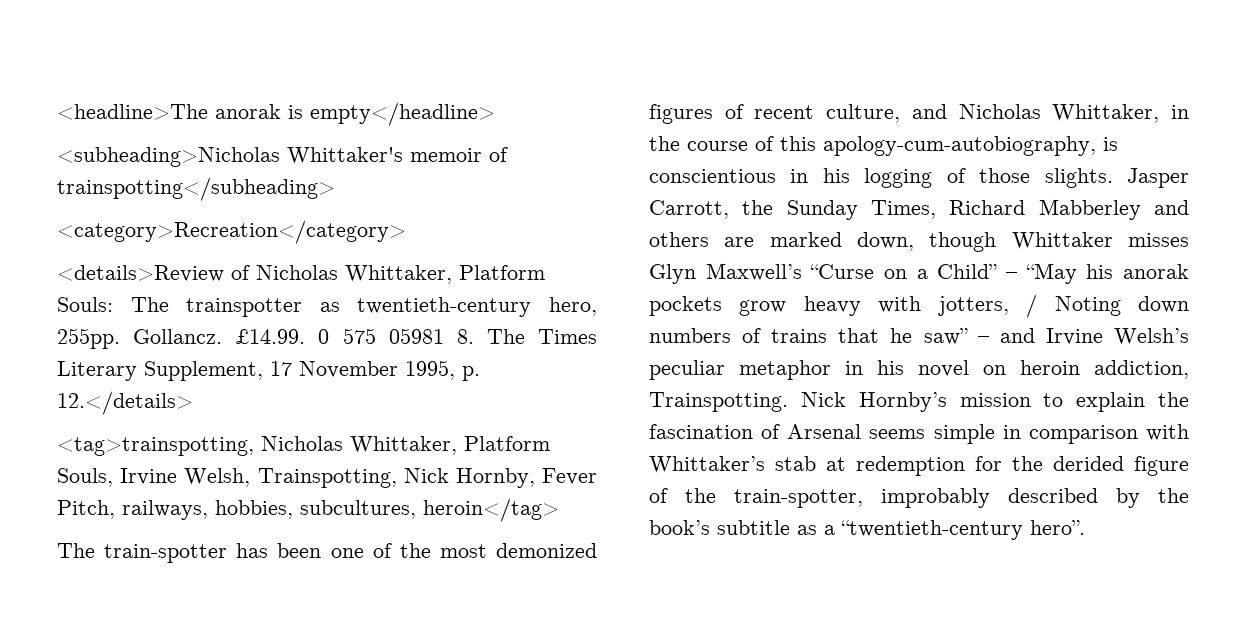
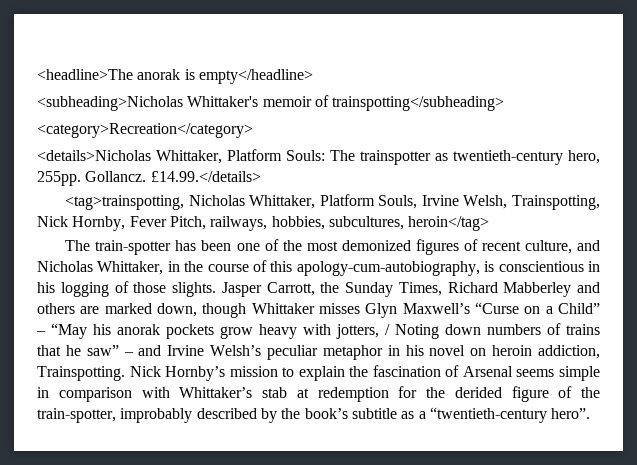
[57,265,338,282] <details>Review of Nicholas -> [37,150,151,161] <details>Nicholas
[235,328,597,344] [57,360,480,381] [57,391,193,415] £14.99. 0 575 05981 8. The Times Literary Supplement, 17 November 1995, p. 12.</details> -> [150,171,261,182] £14.99.</details>

